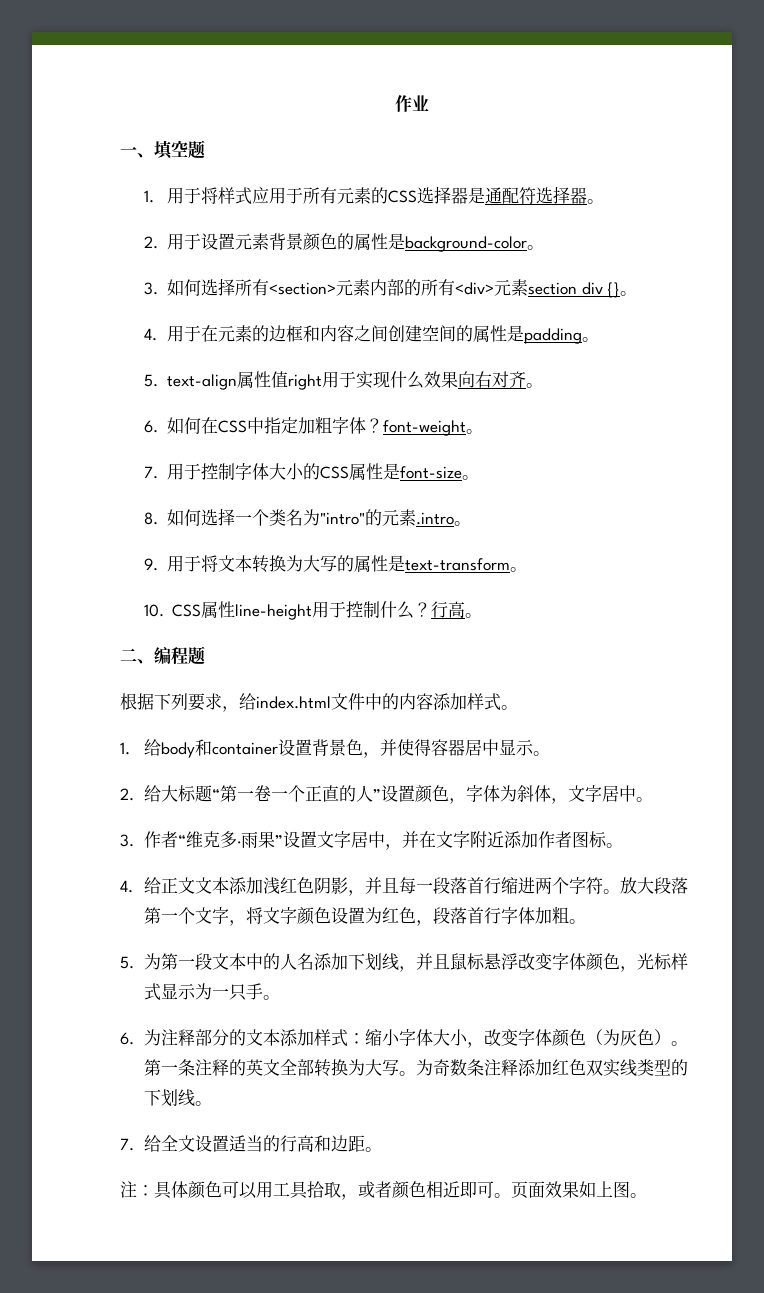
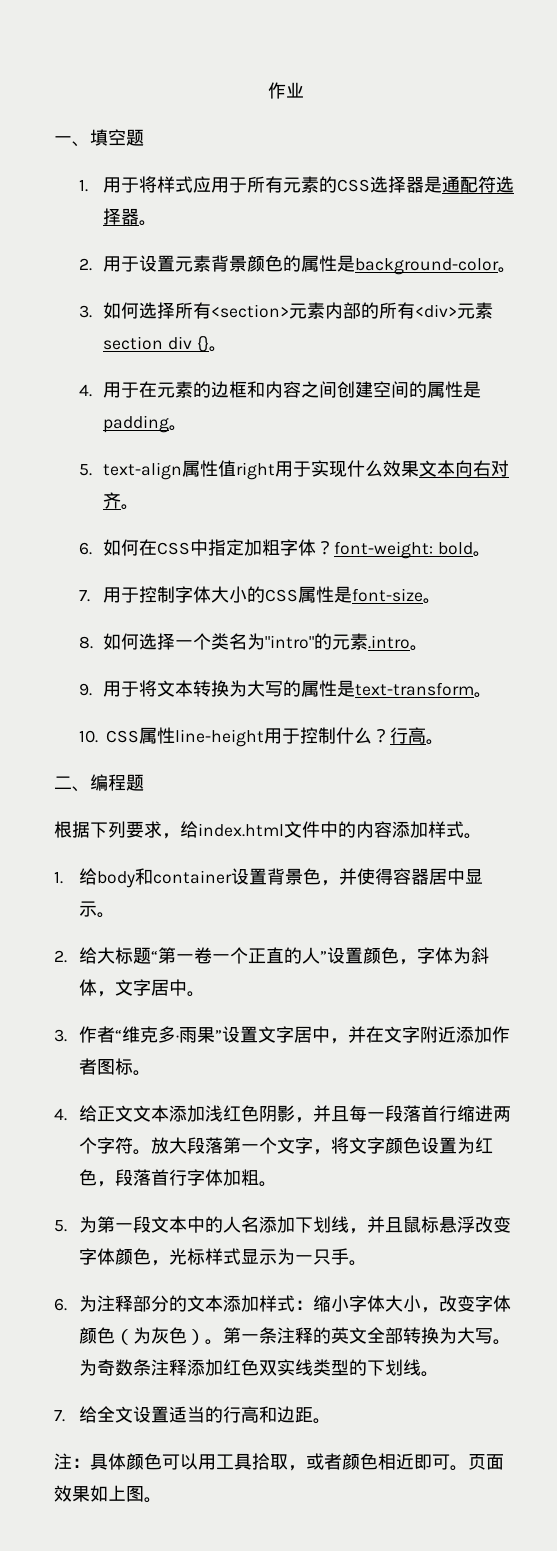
(459, 379) none -> [419,460,456,477] 文本
[383,420,467,436] font-weight -> [334,541,473,559] font-weight: bold

